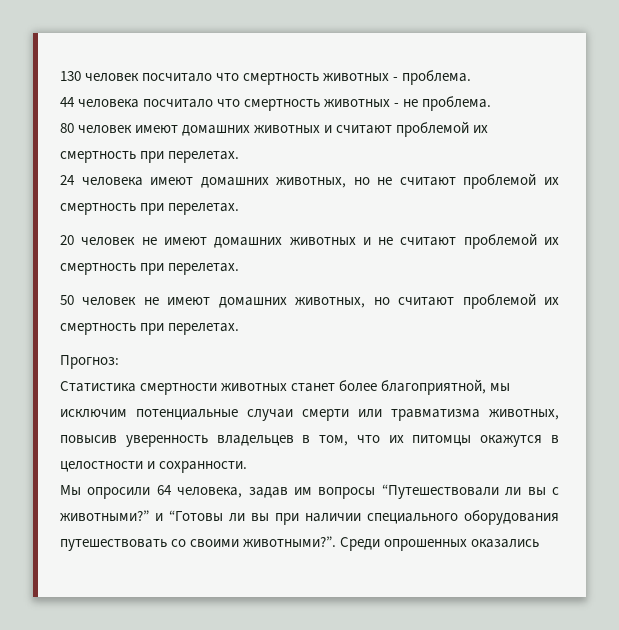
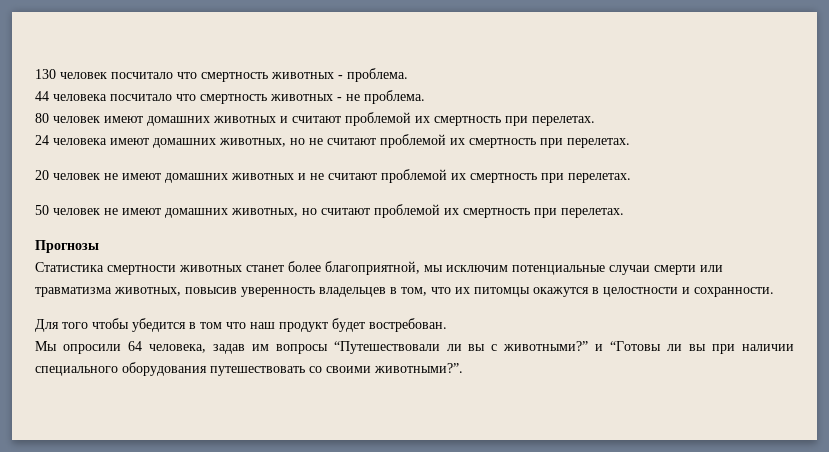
[60,355,119,369] Прогноз: -> [35,240,99,253] Прогнозы
(248, 467) none -> [35,318,447,332] // Для того чтобы убедится в том что наш продукт будет востребован.
[340,537,540,551] Среди опрошенных оказались -> (463, 368) none

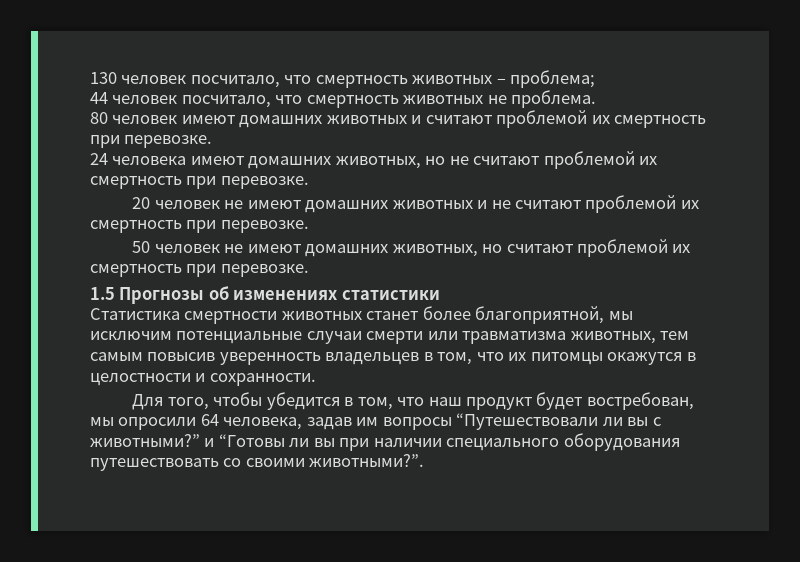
[111,68,408,82] посчитало что смертность животных - проблема. -> [190,70,596,88] посчитало, что смертность животных – проблема;
[53,94,342,104] человека посчитало что смертность животных - -> [112,95,484,108] человек посчитало, что смертность животных
[532,116,595,126] перелетах. -> [124,135,213,148] перевозке.
[567,138,630,148] перелетах. -> [220,176,309,189] перевозке.
[568,173,631,183] перелетах. -> [220,220,309,233] перевозке.
[561,208,624,218] перелетах. // -> [220,264,309,277] [90,287,115,300] перевозке. // 1.5
(99, 246) none -> [208,286,440,300] об изменениях статистики
(181, 291) none -> [660,331,690,340] [90,352,143,361] тем самым
[62,322,88,329] того -> [167,397,209,410] того,
[200,322,222,329] том -> [357,397,393,410] том,
[369,318,447,332] [35,341,57,351] востребован. // Мы -> [586,392,694,410] [90,417,114,426] востребован, мы

